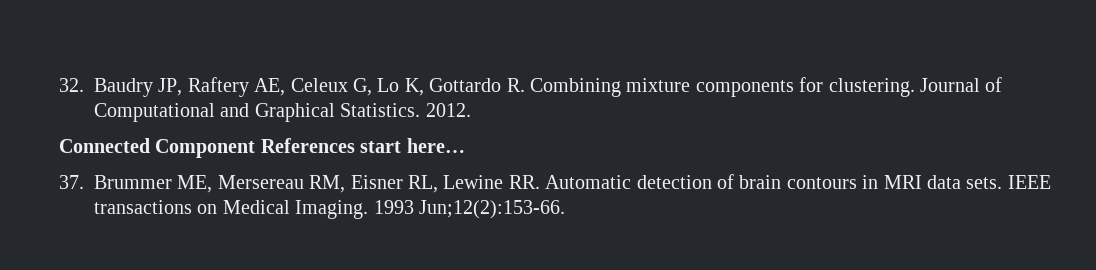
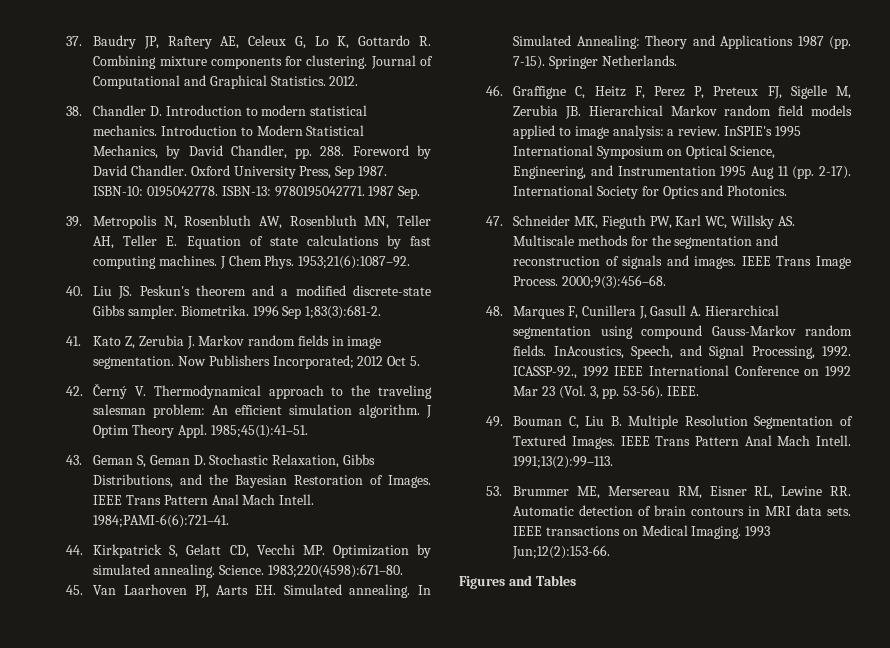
[58,78,84,92] 32. -> [66,36,83,46] 37.
[58,138,465,158] [58,175,84,189] Connected Component References start here… // 37. -> [66,105,368,116] [93,125,365,136] [93,145,431,159] [93,165,387,179] [93,186,421,199] [66,215,431,229] [93,235,431,249] [93,255,411,269] [66,285,431,299] [93,305,382,319] [66,335,382,349] [93,355,420,369] [66,383,432,399] [93,404,432,418] [93,424,308,438] [66,454,375,468] [93,474,431,488] [93,494,315,505] [93,514,230,528] [66,544,431,558] [93,564,403,578] [66,584,431,598] [513,35,851,49] [513,55,677,69] [486,85,851,99] [513,105,852,119] [513,125,801,139] [513,145,776,159] [513,165,851,179] [513,185,788,199] [486,215,795,229] [513,235,779,249] [513,255,851,269] [513,275,666,289] [486,305,779,319] [513,325,852,339] [513,345,851,359] [513,365,851,379] [513,385,699,399] [486,415,853,429] [513,435,851,449] [513,456,614,469] [486,486,503,496] 38. Chandler D. Introduction to modern statistical mechanics. Introduction to Modern Statistical Mechanics, by David Chandler, pp. 288. Foreword by David Chandler. Oxford University Press, Sep 1987. ISBN-10: 0195042778. ISBN-13: 9780195042771. 1987 Sep. // 39. Metropolis N, Rosenbluth AW, Rosenbluth MN, Teller AH, Teller E. Equation of state calculations by fast computing machines. J Chem Phys. 1953;21(6):1087–92. // 40. Liu JS. Peskun's theorem and a modified discrete-state Gibbs sampler. Biometrika. 1996 Sep 1;83(3):681-2. // 41. Kato Z, Zerubia J. Markov random fields in image segmentation. Now Publishers Incorporated; 2012 Oct 5. // 42. Černý V. Thermodynamical approach to the traveling salesman problem: An efficient simulation algorithm. J Optim Theory Appl. 1985;45(1):41–51. // 43. Geman S, Geman D. Stochastic Relaxation, Gibbs Distributions, and the Bayesian Restoration of Images. IEEE Trans Pattern Anal Mach Intell. 1984;PAMI-6(6):721–41. // 44. Kirkpatrick S, Gelatt CD, Vecchi MP. Optimization by simulated annealing. Science. 1983;220(4598):671–80. // 45. Van Laarhoven PJ, Aarts EH. Simulated annealing. In Simulated Annealing: Theory and Applications 1987 (pp. 7-15). Springer Netherlands. // 46. Graffigne C, Heitz F, Perez P, Preteux FJ, Sigelle M, Zerubia JB. Hierarchical Markov random field models applied to image analysis: a review. InSPIE's 1995 International Symposium on Optical Science, Engineering, and Instrumentation 1995 Aug 11 (pp. 2-17). International Society for Optics and Photonics. // 47. Schneider MK, Fieguth PW, Karl WC, Willsky AS. Multiscale methods for the segmentation and reconstruction of signals and images. IEEE Trans Image Process. 2000;9(3):456–68. // 48. Marques F, Cunillera J, Gasull A. Hierarchical segmentation using compound Gauss-Markov random fields. InAcoustics, Speech, and Signal Processing, 1992. ICASSP-92., 1992 IEEE International Conference on 1992 Mar 23 (Vol. 3, pp. 53-56). IEEE. // 49. Bouman C, Liu B. Multiple Resolution Segmentation of Textured Images. IEEE Trans Pattern Anal Mach Intell. 1991;13(2):99–113. // 53.
(565, 209) none -> [459,575,576,589] // Figures and Tables

